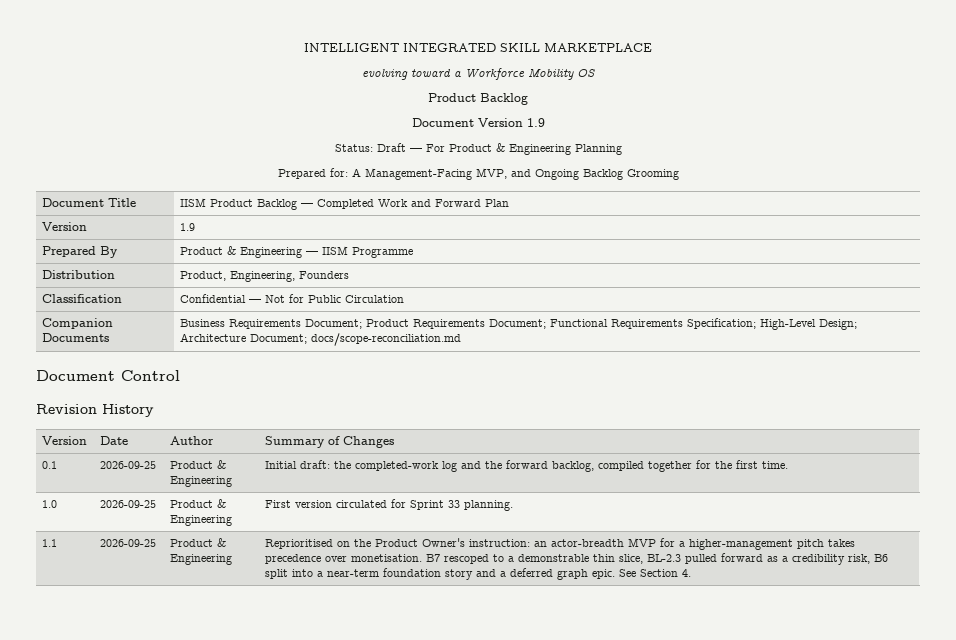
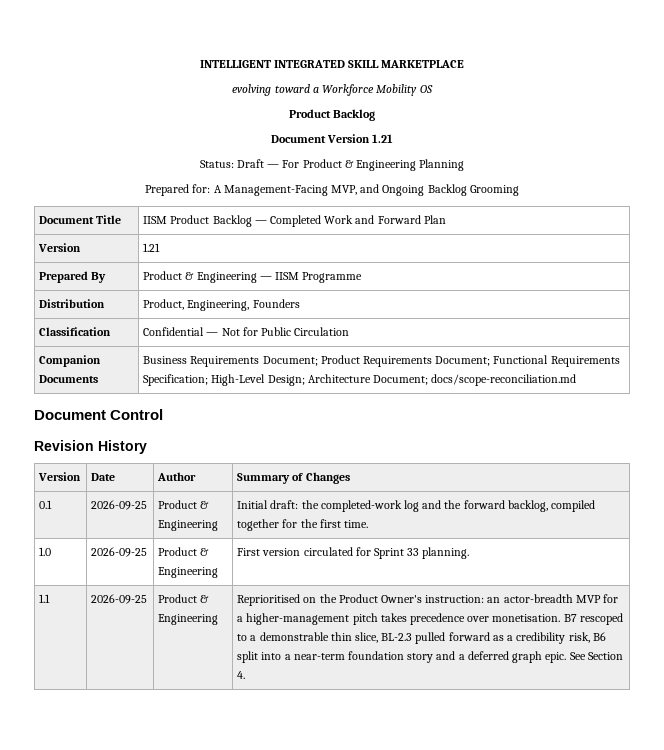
[526,118,545,127] 1.9 -> [372,134,394,143] 1.21
[180,223,196,231] 1.9 -> [143,243,161,252] 1.21

